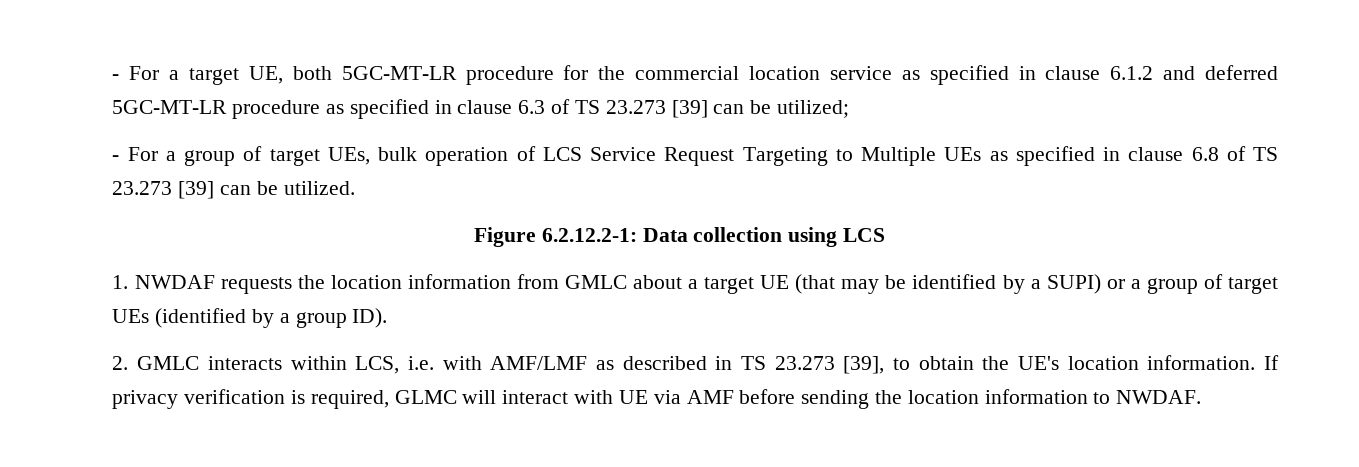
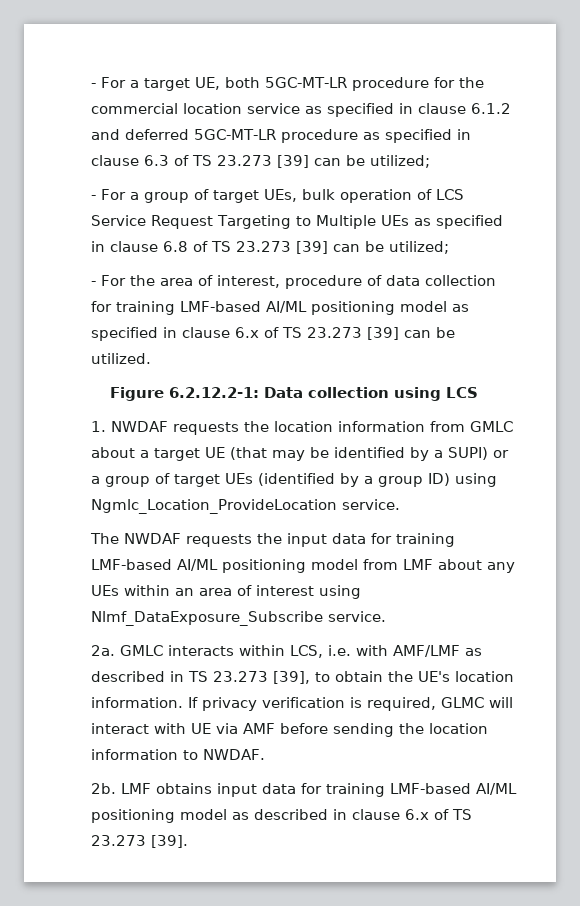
(278, 188) none -> [388,241,449,254] [90,275,496,289] [90,301,469,315] [90,327,455,341] utilized; // - For the area of interest, procedure of data collection for training LMF-based AI/ML positioning model as specified in clause 6.x of TS 23.273 [39] can be
[352,308,388,328] [112,356,129,370] ID). // 2. -> [427,473,497,487] [90,499,400,514] [89,533,455,547] [90,559,515,573] [90,585,361,599] [90,611,386,626] [90,645,115,656] ID) using Ngmlc_Location_ProvideLocation service. // The NWDAF requests the input data for training LMF-based AI/ML positioning model from LMF about any UEs within an area of interest using Nlmf_DataExposure_Subscribe service. // 2a.
(1202, 397) none -> [90,783,517,797] [90,809,472,823] [90,835,188,848] // 2b. LMF obtains input data for training LMF-based AI/ML positioning model as described in clause 6.x of TS 23.273 [39].

